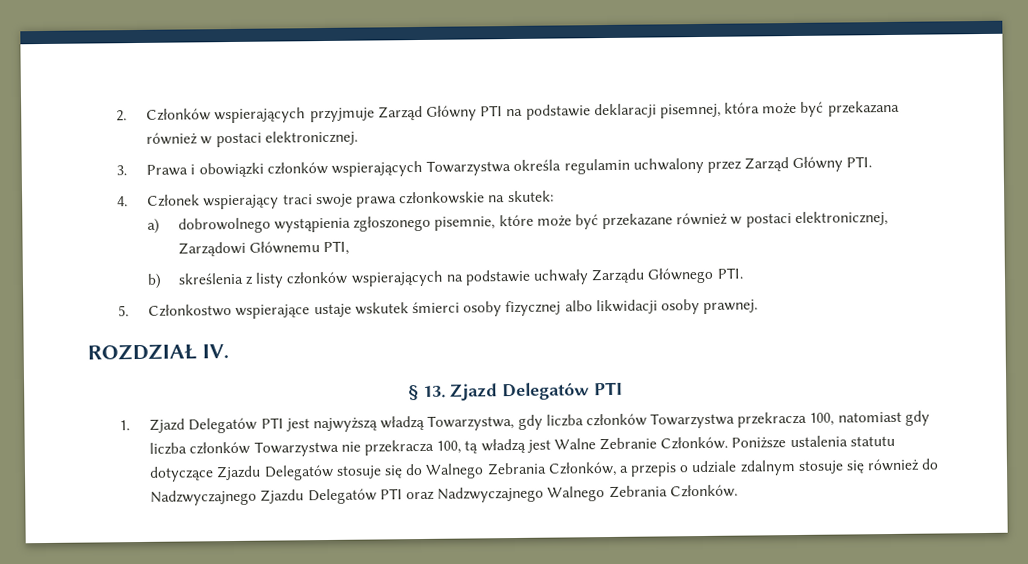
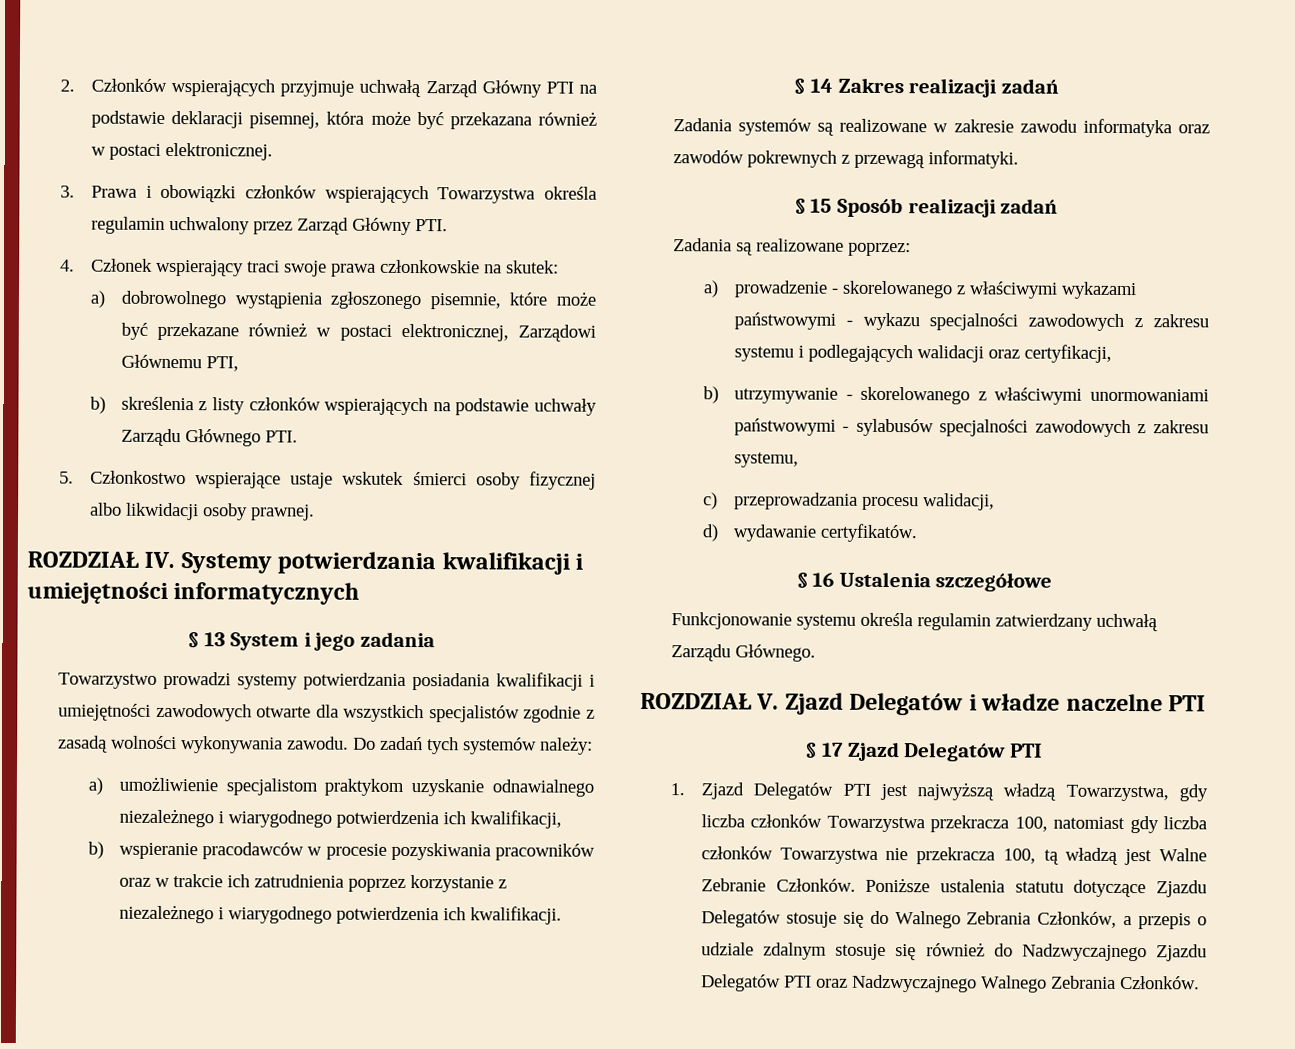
(375, 115) none -> [359,79,422,98] uchwałą
[408,385,446,401] // § 13. -> [180,551,585,575] [27,581,360,605] [187,631,435,651] [57,671,595,691] [57,703,595,723] [57,735,593,755] [87,776,594,797] [118,808,562,829] [87,841,595,861] [118,874,507,893] [118,904,562,925] [793,77,1059,98] [672,118,1210,138] [672,150,1019,169] [793,197,1059,218] [672,238,911,257] [702,280,1137,300] [733,312,1209,331] [733,344,1112,363] [702,386,1209,405] [733,418,1209,438] [733,452,799,468] [702,492,995,511] [701,523,918,543] [795,571,1053,592] [670,612,1158,632] [670,644,816,662] [640,692,1207,716] [805,742,844,759] Systemy potwierdzania kwalifikacji i umiejętności informatycznych // § 13 System i jego zadania // Towarzystwo prowadzi systemy potwierdzania posiadania kwalifikacji i umiejętności zawodowych otwarte dla wszystkich specjalistów zgodnie z zasadą wolności wykonywania zawodu. Do zadań tych systemów należy: // a) umożliwienie specjalistom praktykom uzyskanie odnawialnego niezależnego i wiarygodnego potwierdzenia ich kwalifikacji, // b) wspieranie pracodawców w procesie pozyskiwania pracowników oraz w trakcie ich zatrudnienia poprzez korzystanie z niezależnego i wiarygodnego potwierdzenia ich kwalifikacji. // § 14 Zakres realizacji zadań // Zadania systemów są realizowane w zakresie zawodu informatyka oraz zawodów pokrewnych z przewagą informatyki. // § 15 Sposób realizacji zadań // Zadania są realizowane poprzez: // a) prowadzenie - skorelowanego z właściwymi wykazami państwowymi - wykazu specjalności zawodowych z zakresu systemu i podlegających walidacji oraz certyfikacji, // b) utrzymywanie - skorelowanego z właściwymi unormowaniami państwowymi - sylabusów specjalności zawodowych z zakresu systemu, // c) przeprowadzania procesu walidacji, // d) wydawanie certyfikatów. // § 16 Ustalenia szczegółowe // Funkcjonowanie systemu określa regulamin zatwierdzany uchwałą Zarządu Głównego. // ROZDZIAŁ V. Zjazd Delegatów i władze naczelne PTI // § 17

